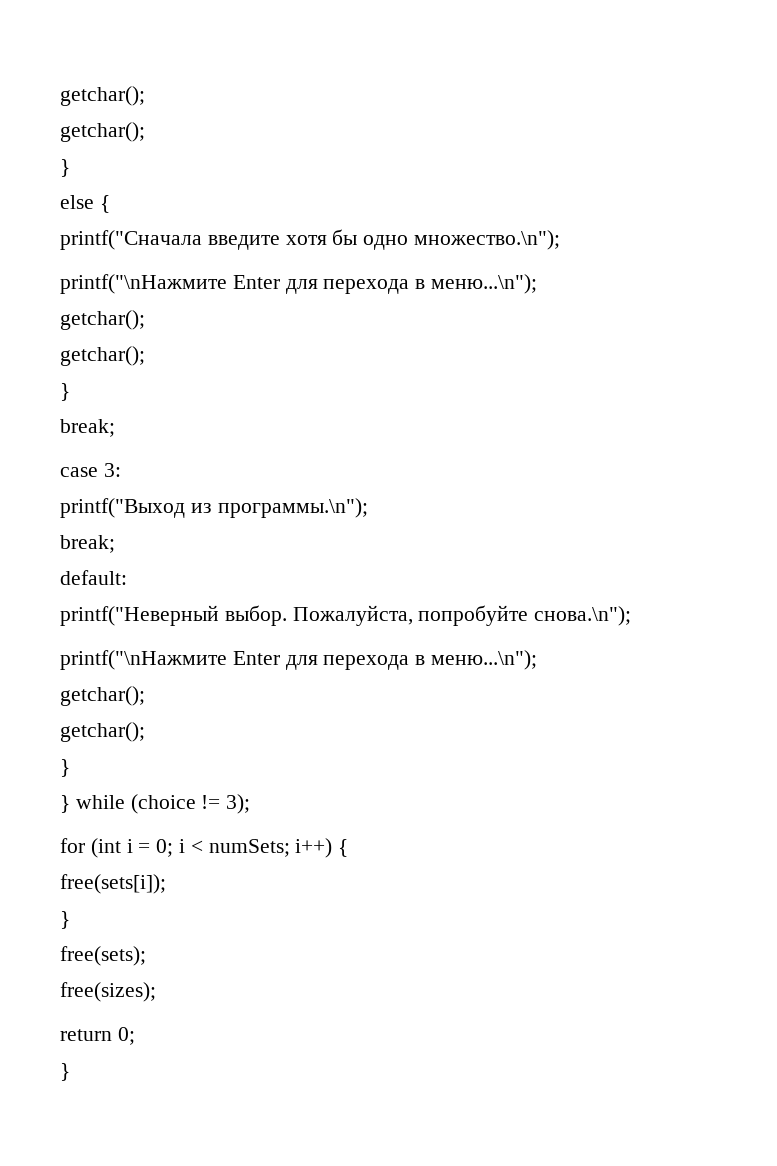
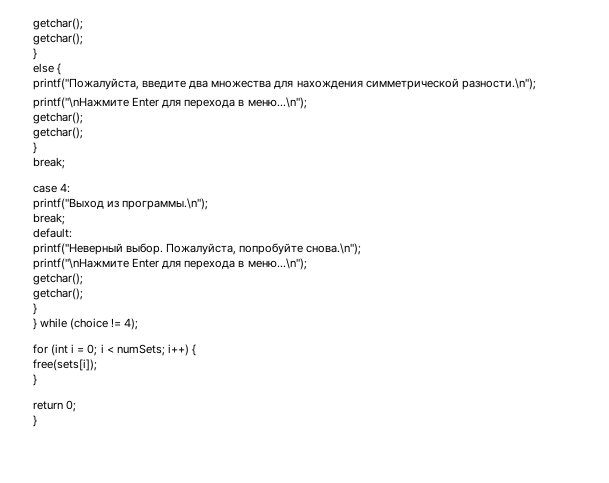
[60,229,561,250] printf("Сначала введите хотя бы одно множество.\n"); -> [33,78,536,90] printf("Пожалуйста, введите два множества для нахождения симметрической разности.\n");
[103,463,121,477] 3: -> [60,183,71,193] 4:
[226,794,251,814] 3); -> [124,318,139,330] 4);
[60,946,146,966] [60,982,156,1002] // free(sets); // free(sizes); -> (37, 380) none

